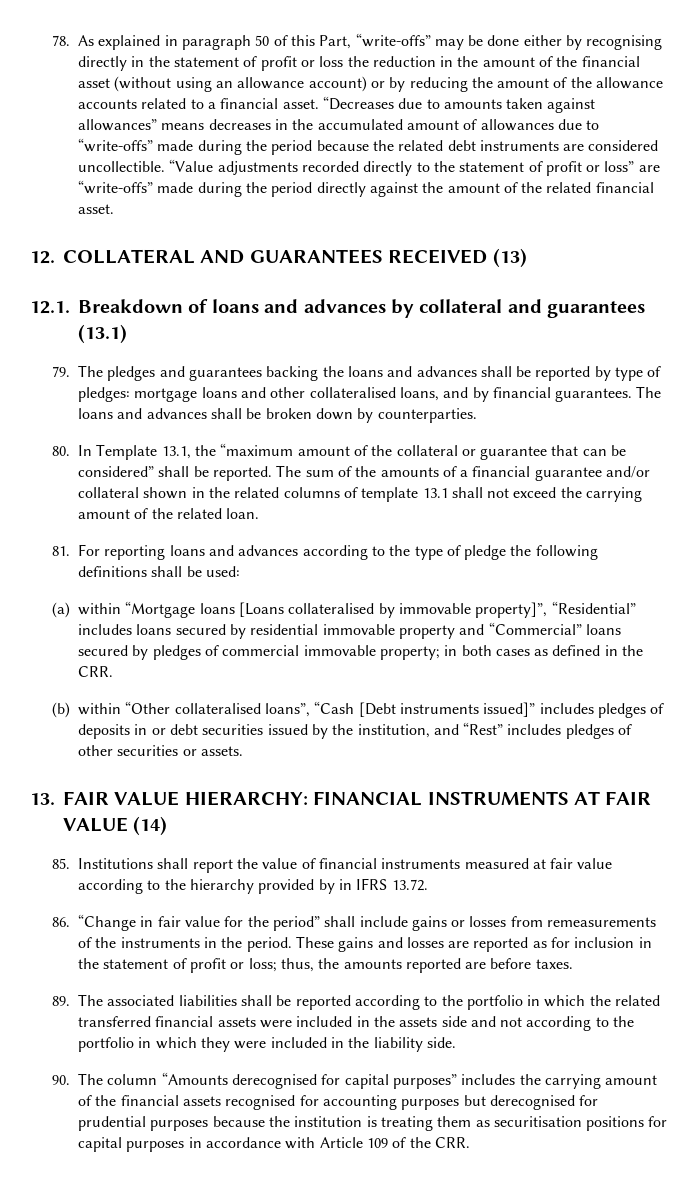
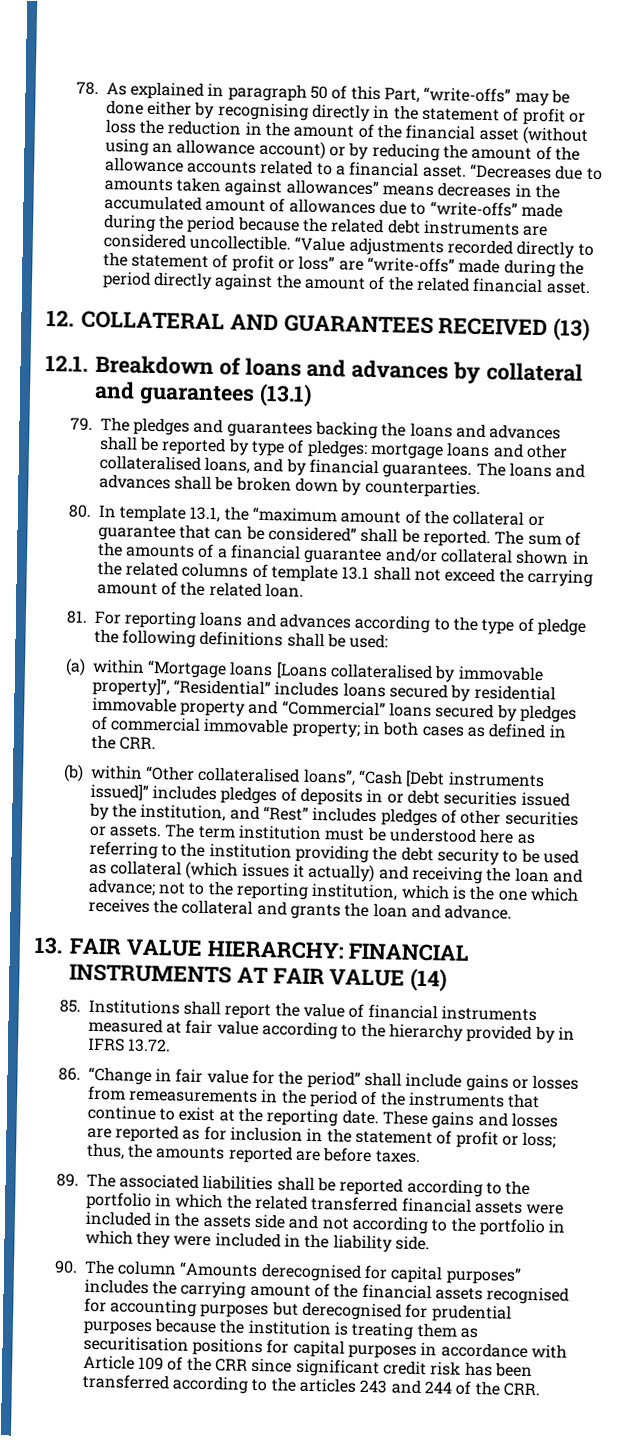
[96,444,158,460] Template -> [118,504,186,523] template
(243, 751) none -> [164,823,536,845] [88,840,579,866] [88,860,583,885] [87,878,579,902] [87,897,513,920] The term institution must be understood here as referring to the institution providing the debt security to be used as collateral (which issues it actually) and receiving the loan and advance; not to the reporting institution, which is the one which receives the collateral and grants the loan and advance.
[77,937,292,952] of the instruments in the period. -> [261,1089,541,1109] [86,1104,379,1127] in the period of the instruments that continue to exist at the reporting date.
(431, 1142) none -> [214,1357,533,1378] [81,1373,500,1396] CRR since significant credit risk has been transferred according to the articles 243 and 244 of the

